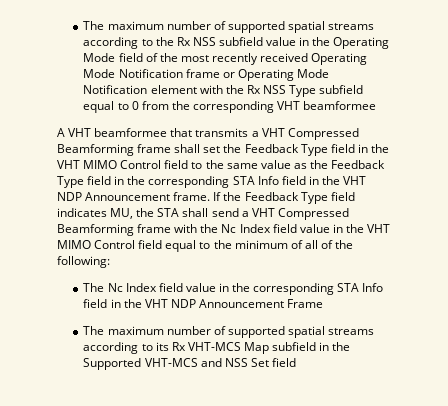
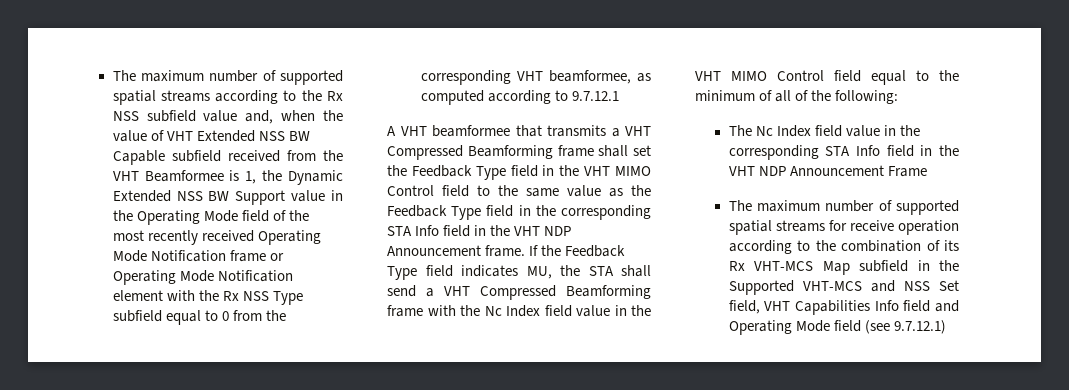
(297, 41) none -> [245,110,343,124] [112,130,310,142] [112,150,343,165] [112,170,343,185] [112,190,326,205] and, when the value of VHT Extended NSS BW Capable subfield received from the VHT Beamformee is 1, the Dynamic Extended NSS BW Support value
[303,101,377,110] beamformee -> [548,70,651,84] [420,90,619,105] beamformee, as computed according to 9.7.12.1
[83,342,153,354] according to -> [828,220,959,235] [728,240,940,254] for receive operation according to the combination of
[271,358,296,367] field -> [728,300,959,315] [728,320,946,335] field, VHT Capabilities Info field and Operating Mode field (see 9.7.12.1)

